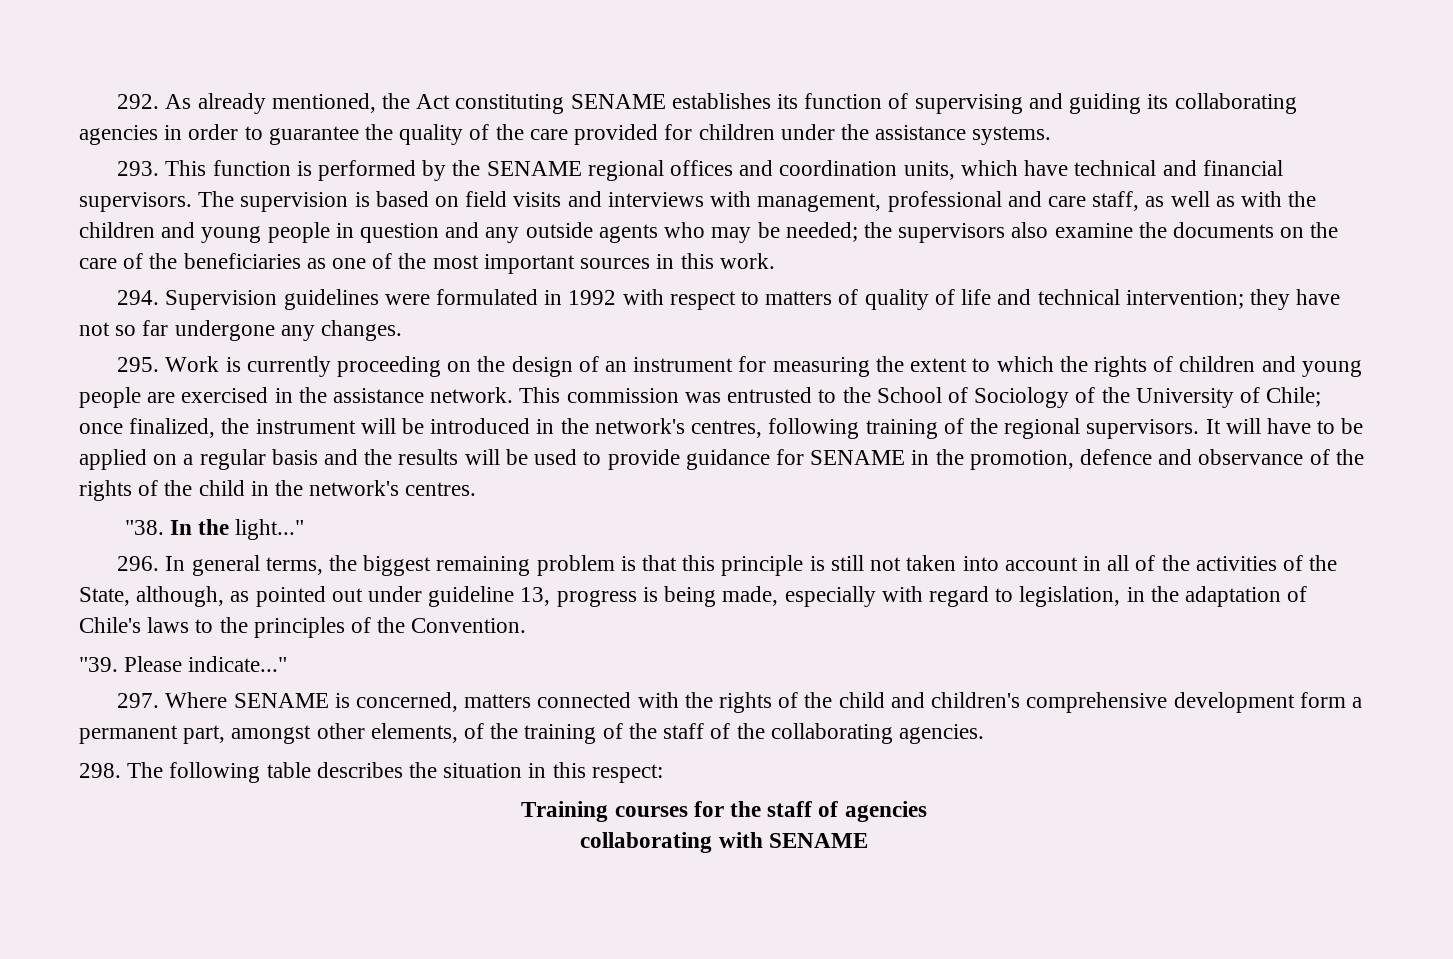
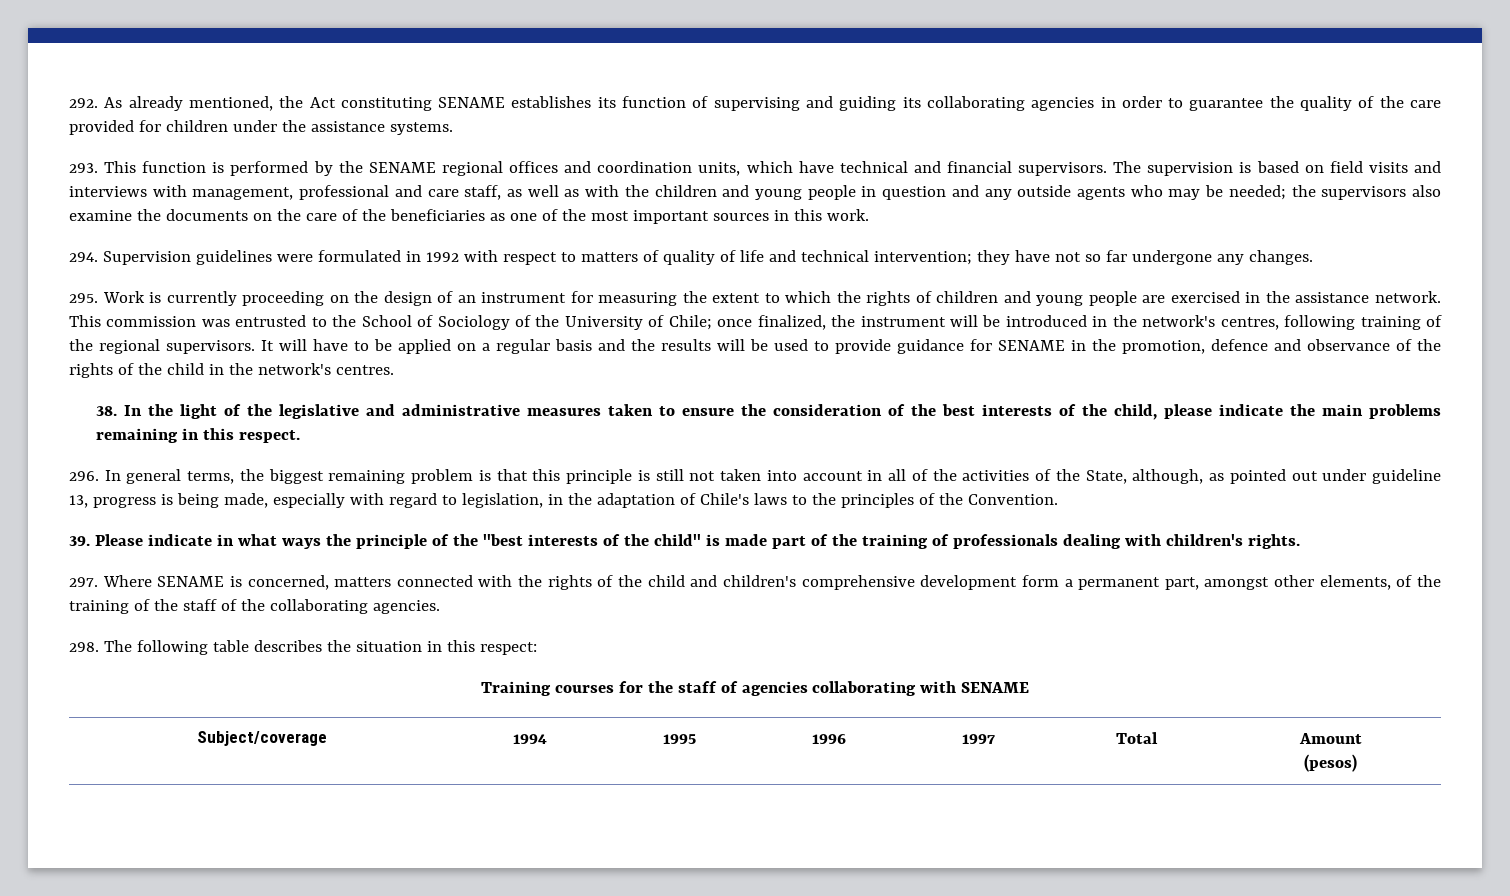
[124,520,164,535] "38. -> [96,406,118,416] 38.
[235,519,305,540] light..." -> [180,404,1441,420] [96,428,301,443] light of the legislative and administrative measures taken to ensure the consideration of the best interests of the child, please indicate the main problems remaining in this respect.
[79,656,288,672] "39. Please indicate..." -> [69,534,1300,549] 39. Please indicate in what ways the principle of the "best interests of the child" is made part of the training of professionals dealing with children's rights.
(927, 811) // -> (808, 688) none
(868, 840) none -> [197,731,327,746] [513,734,547,744] [663,734,696,744] [812,734,846,744] [962,734,995,744] [1116,732,1158,744] [1298,733,1362,744] [1304,754,1357,772] // Subject/coverage | 1994 | 1995 | 1996 | 1997 | Total | Amount // (pesos)

